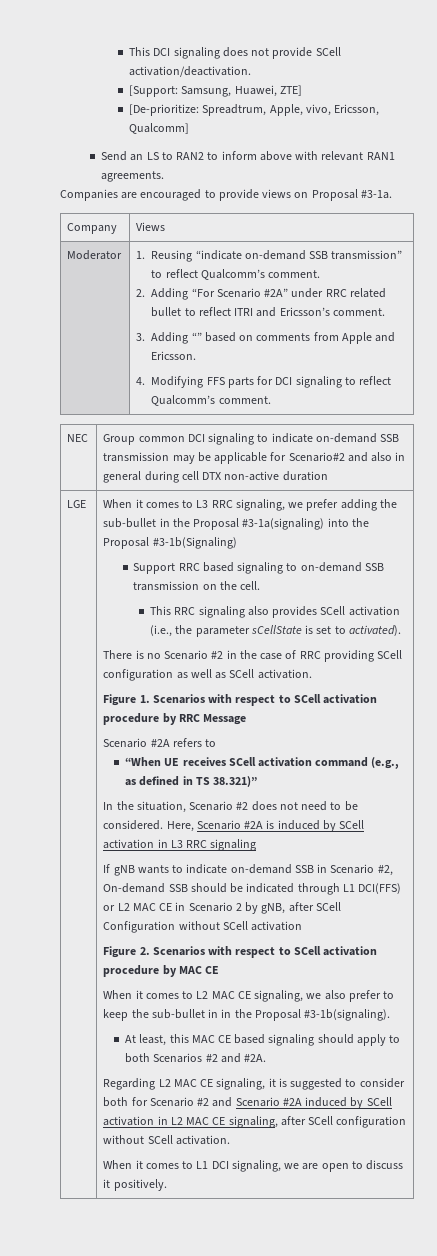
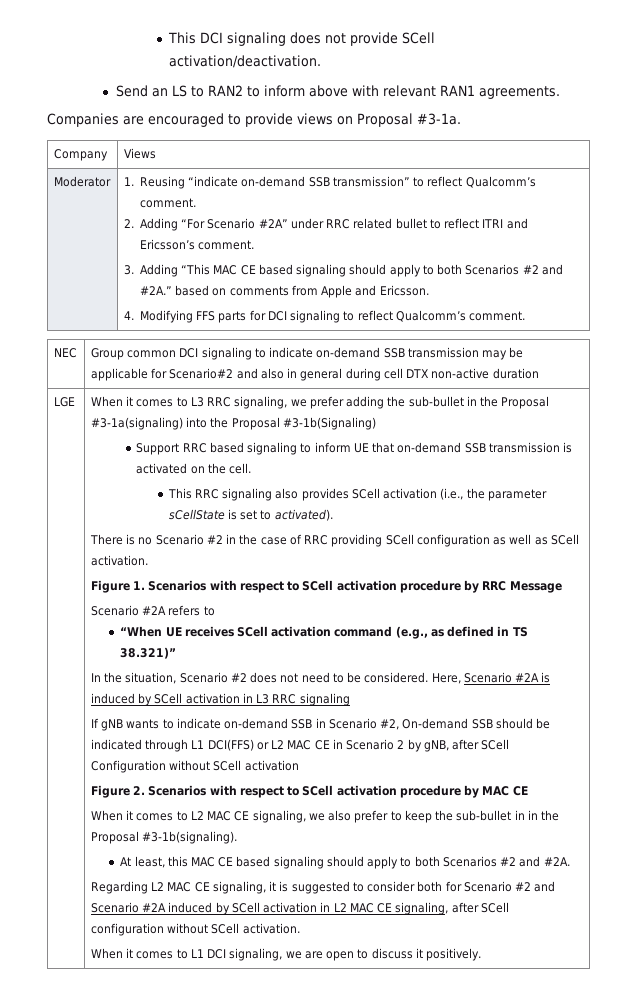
[129,85,302,97] [129,104,380,116] [129,123,190,134] // [Support: Samsung, Huawei, ZTE] // [De-prioritize: Spreadtrum, Apple, vivo, Ericsson, Qualcomm] -> (322, 61) none
[191,332,202,341] “” -> [181,264,563,277] [139,286,172,295] “This MAC CE based signaling should apply to both Scenarios #2 and #2A.”
[300,562,384,572] [133,581,200,591] on-demand SSB transmission -> [314,442,573,453] [136,463,188,474] inform UE that on-demand SSB transmission is activated

